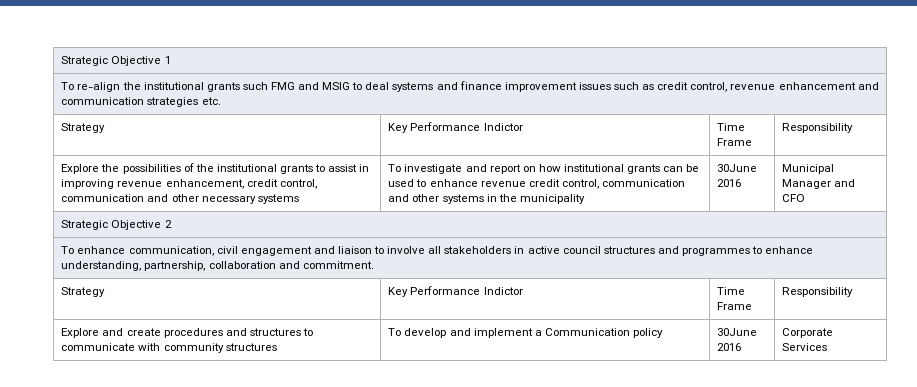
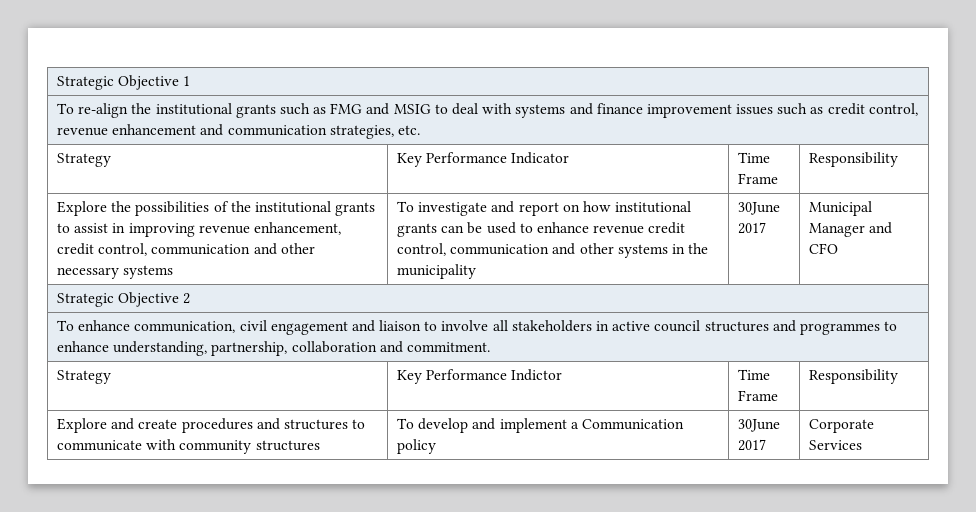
(268, 86) none -> [313,107,327,114] as
(390, 86) none -> [482,103,513,114] with
[147,97,199,107] strategies -> [329,125,394,139] strategies,
[483,123,523,131] Indictor -> [511,152,570,164] Indicator
[717,179,742,187] 2016 -> [737,222,766,234] 2017
[717,343,742,351] 2016 -> [737,439,766,451] 2017

